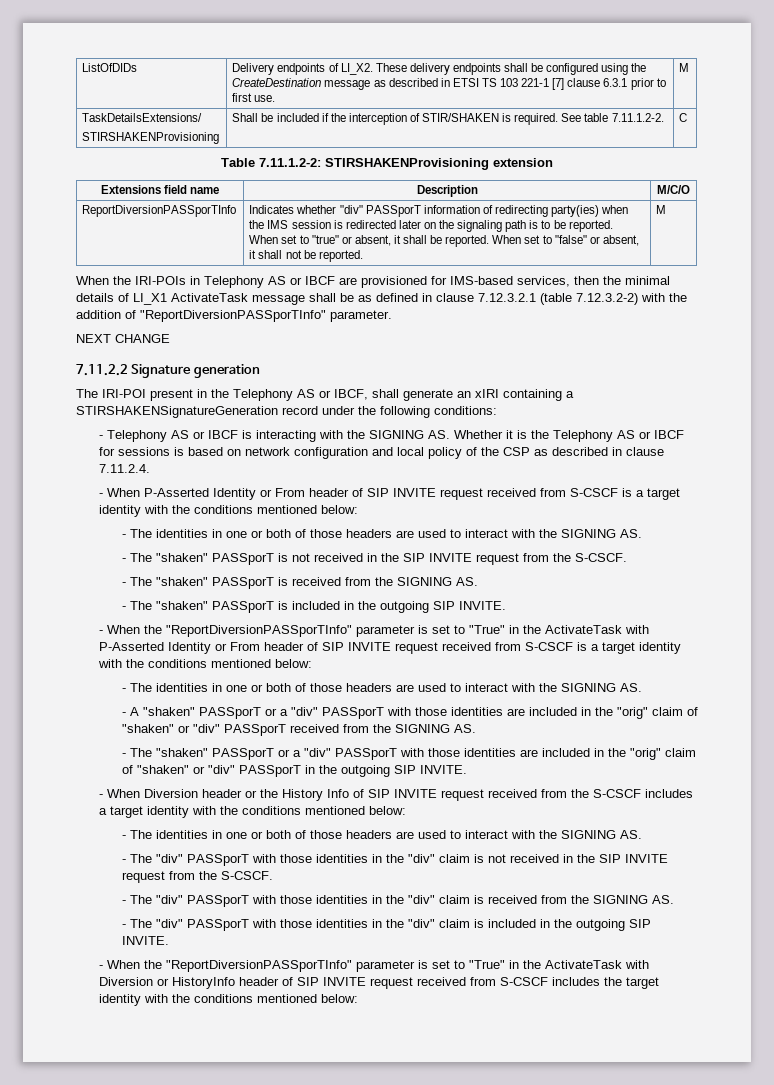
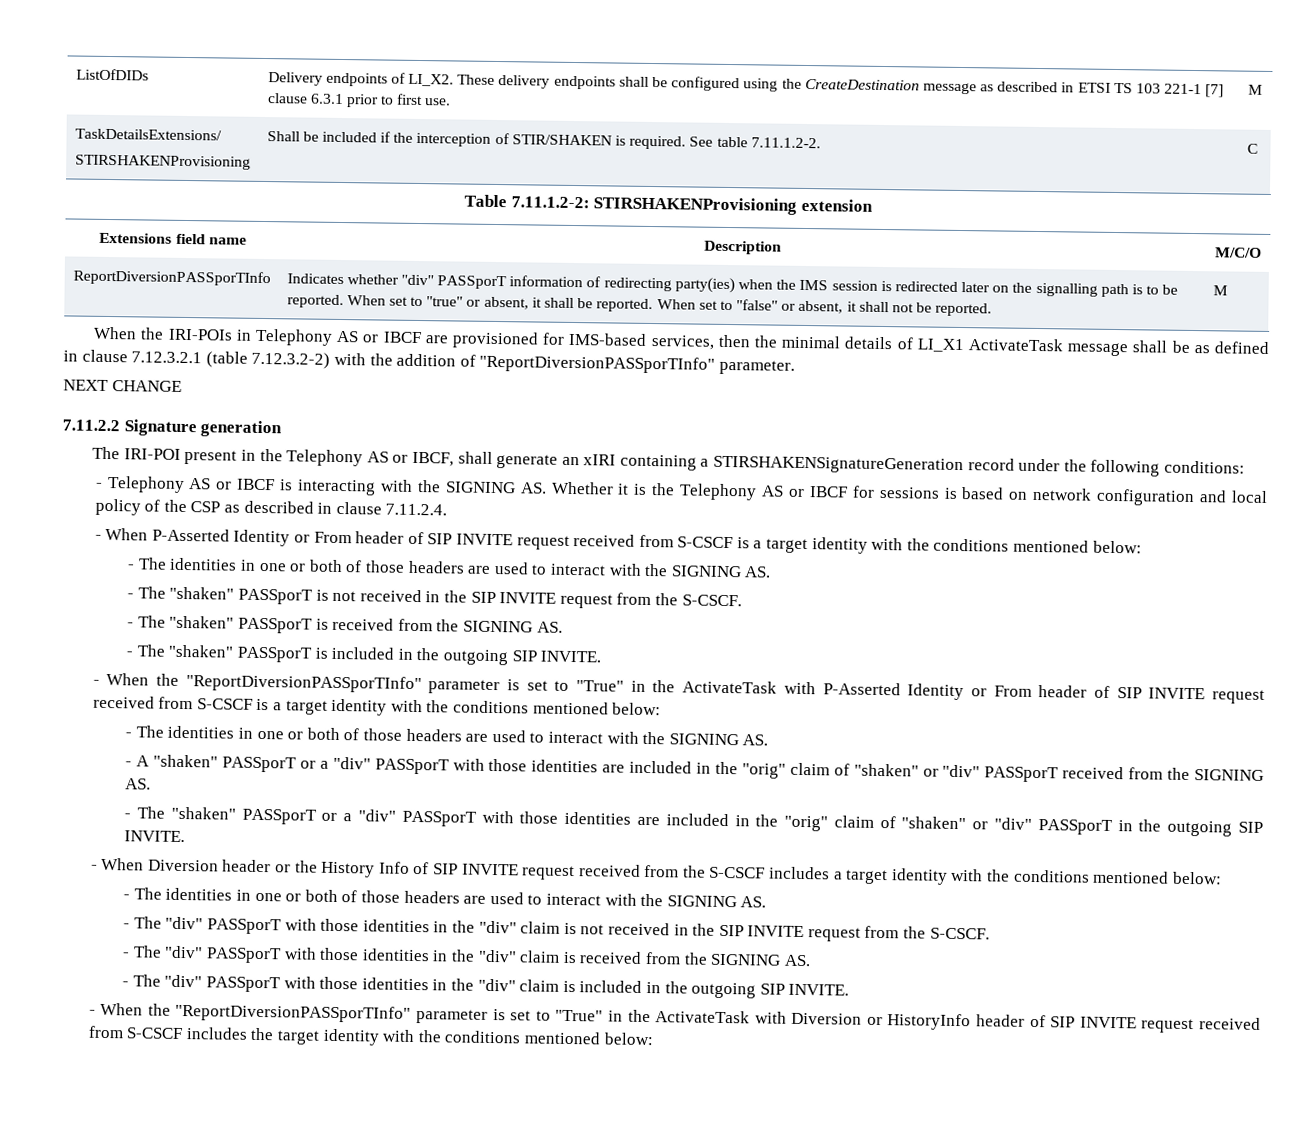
[457,220,503,232] signaling -> [1035,282,1098,297] signalling

